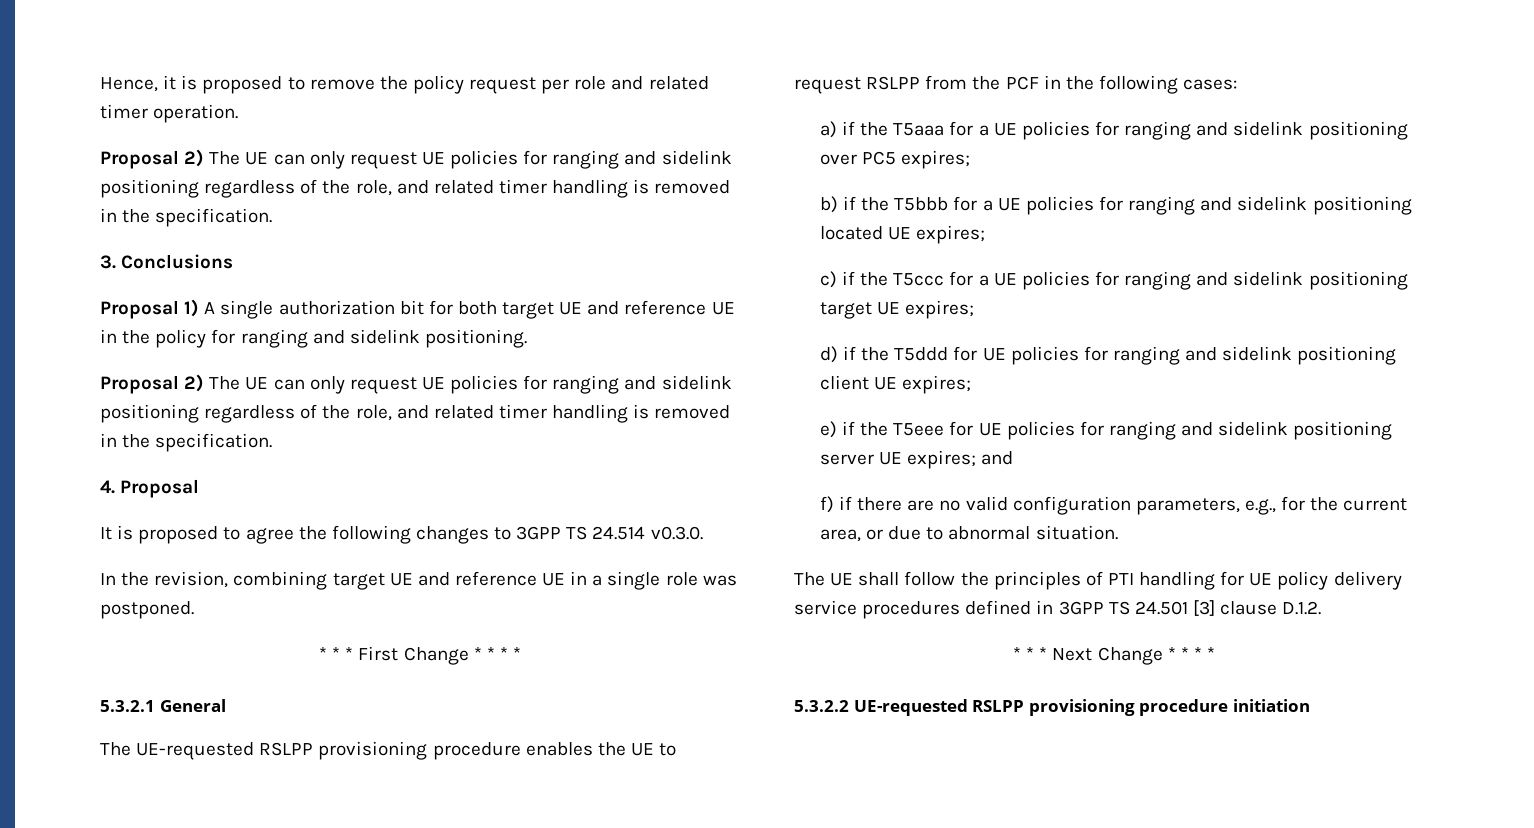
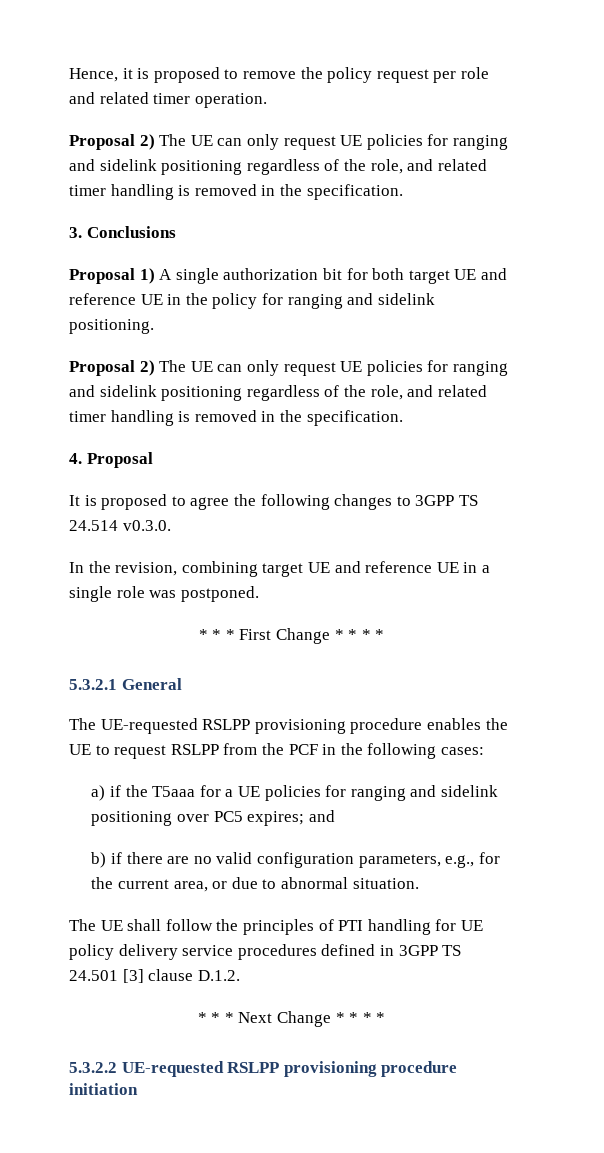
(971, 159) none -> [308,810,335,822] and
[861,196,1412,215] [819,225,986,244] [819,271,1408,290] [819,300,975,319] [819,346,1397,365] [819,375,972,394] [819,421,1393,440] [819,450,1014,469] [819,496,853,513] the T5bbb for a UE policies for ranging and sidelink positioning located UE expires; // c) if the T5ccc for a UE policies for ranging and sidelink positioning target UE expires; // d) if the T5ddd for UE policies for ranging and sidelink positioning client UE expires; // e) if the T5eee for UE policies for ranging and sidelink positioning server UE expires; and // f) if -> (123, 858) none

